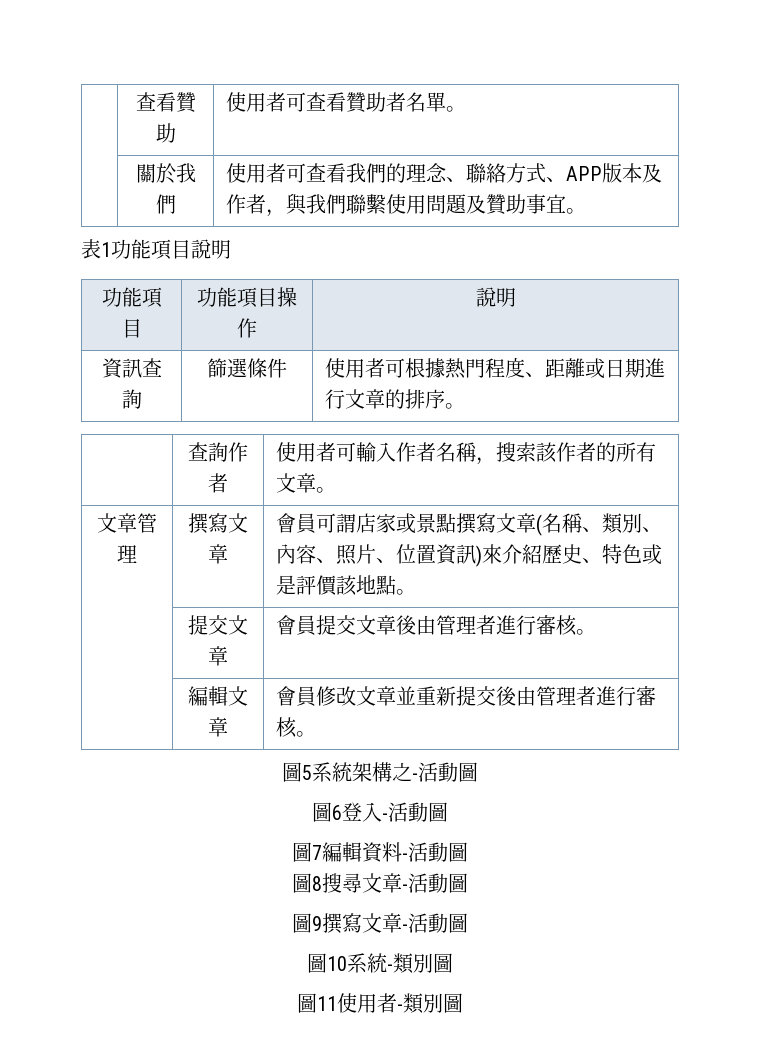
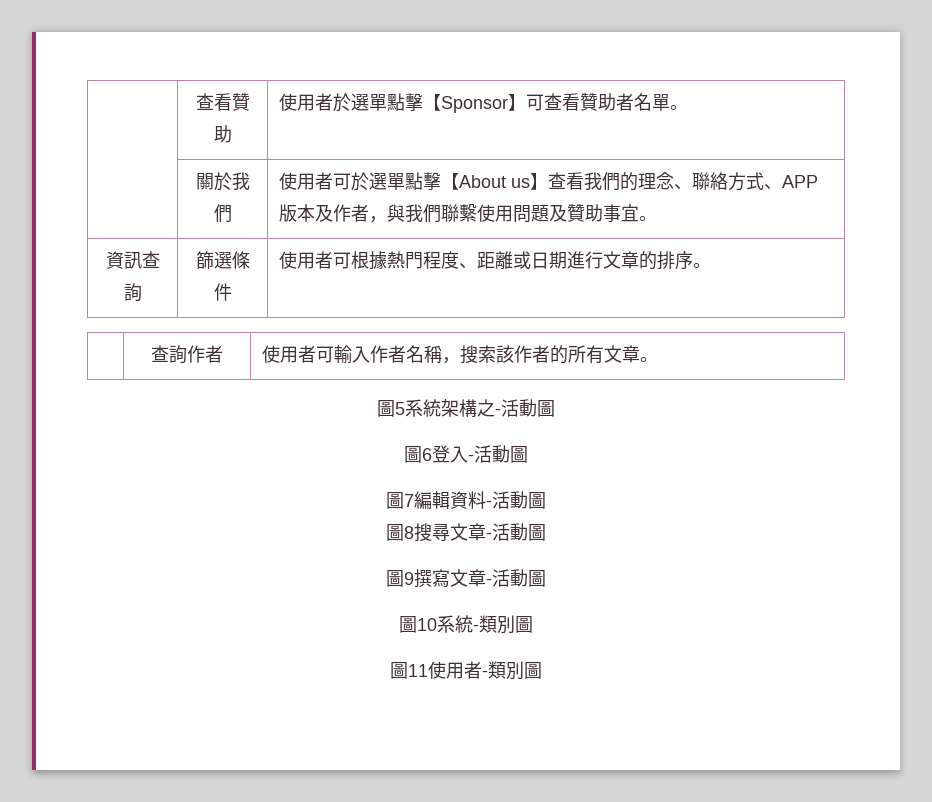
(287, 102) none -> [333,93,527,113] 於選單點擊【Sponsor】
(307, 173) none -> [351,172,549,191] 於選單點擊【About us】
[81,239,231,260] [101,287,162,308] [121,319,142,338] [197,287,297,308] [237,318,257,338] [475,287,516,307] // 表1功能項目說明 // 功能項目 | 功能項目操作 | 說明 -> (658, 218) none
[97,513,157,533] [117,545,137,563] [188,513,248,534] [208,544,228,564] [276,513,663,536] [276,544,663,567] [276,575,417,596] [188,615,248,635] [208,646,228,666] [276,615,597,636] [188,686,248,706] [208,717,228,737] [276,686,657,706] [276,717,317,738] // 文章管理 | 撰寫文章 | 會員可謂店家或景點撰寫文章(名稱、類別、內容、照片、位置資訊)來介紹歷史、特色或是評價該地點。 // | 提交文章 | 會員提交文章後由管理者進行審核。 // | 編輯文章 | 會員修改文章並重新提交後由管理者進行審核。 -> (659, 359) none

